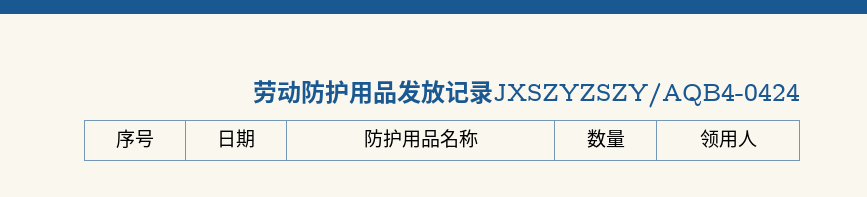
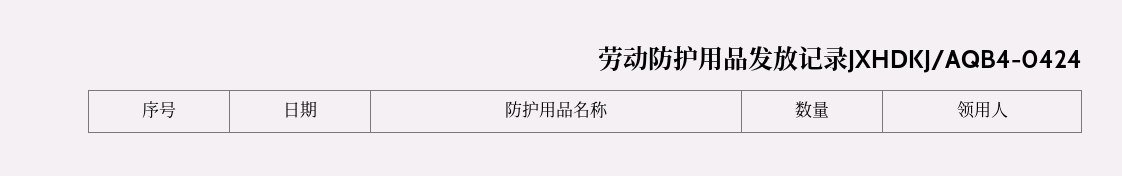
[493,83,800,108] JXSZYZSZY/AQB4-0424 -> [847,50,1083,73] JXHDKJ/AQB4-0424

